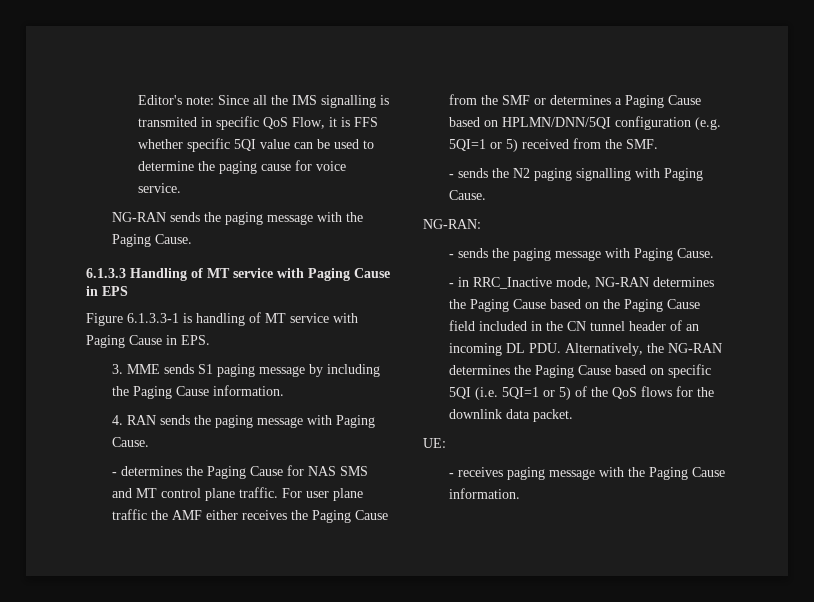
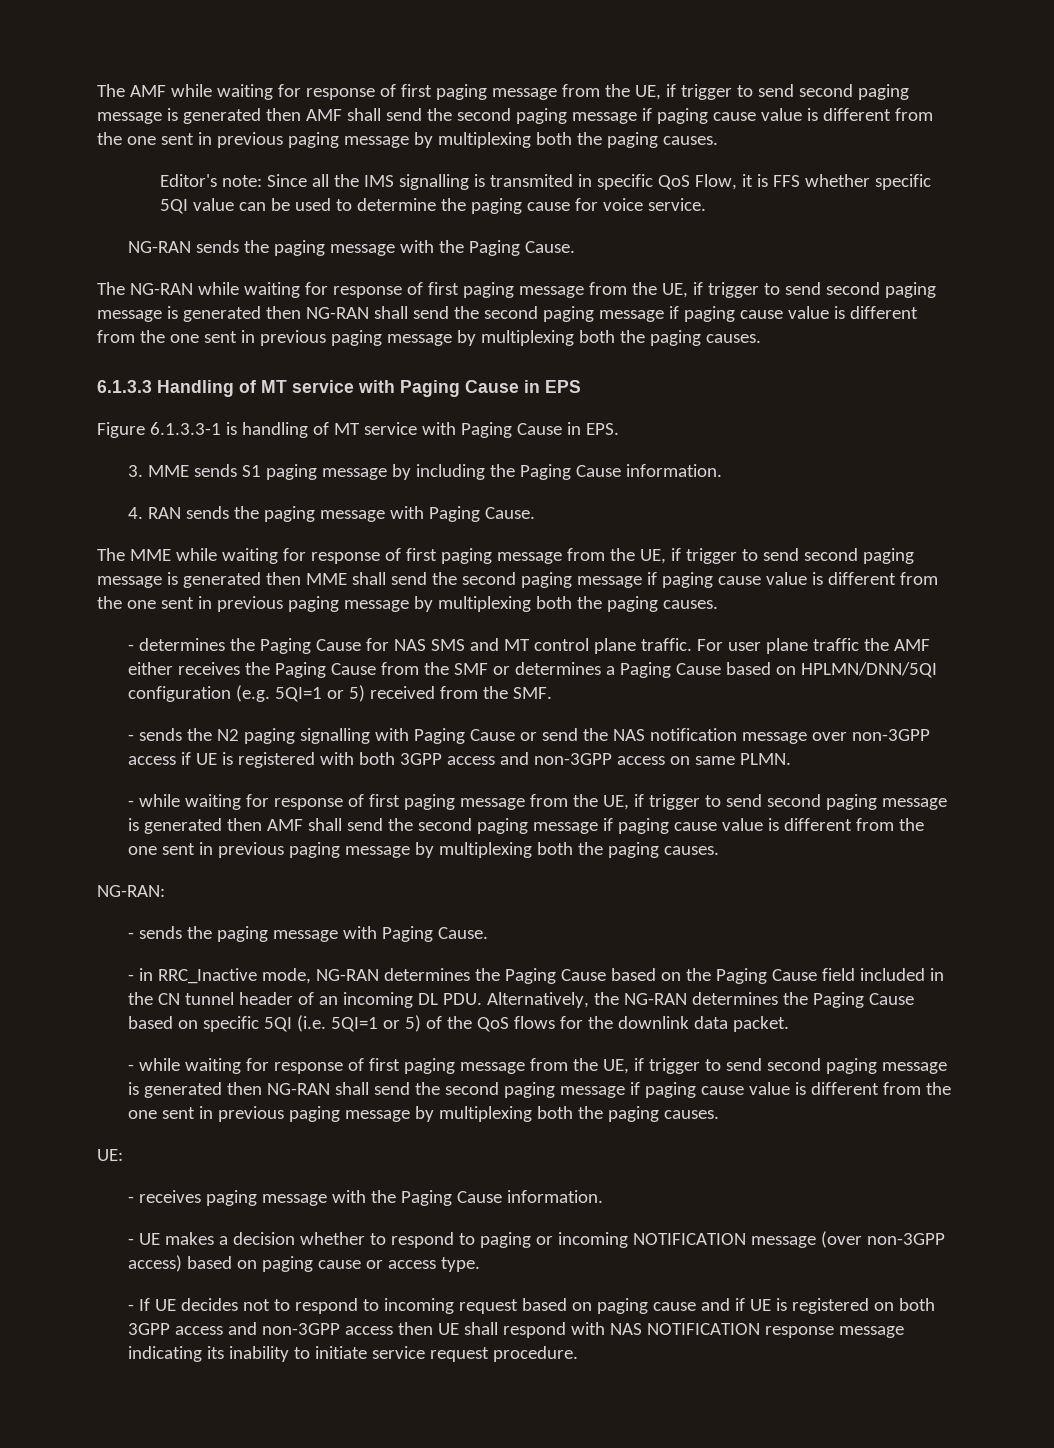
(138, 100) none -> [97,84,909,100] [97,108,933,124] [97,132,718,148] The AMF while waiting for response of first paging message from the UE, if trigger to send second paging message is generated then AMF shall send the second paging message if paging cause value is different from the one sent in previous paging message by multiplexing both the paging causes. //
(193, 239) none -> [97,282,936,298] [97,306,918,322] [97,330,761,346] // The NG-RAN while waiting for response of first paging message from the UE, if trigger to send second paging message is generated then NG-RAN shall send the second paging message if paging cause value is different from the one sent in previous paging message by multiplexing both the paging causes.
(150, 442) none -> [97,548,914,564] [97,572,938,588] [97,596,718,612] // The MME while waiting for response of first paging message from the UE, if trigger to send second paging message is generated then MME shall send the second paging message if paging cause value is different from the one sent in previous paging message by multiplexing both the paging causes.
[449,190,487,200] Cause. -> [470,728,931,744] [128,752,792,768] [128,794,948,810] [128,818,925,834] [128,842,720,858] Cause or send the NAS notification message over non-3GPP access if UE is registered with both 3GPP access and non-3GPP access on same PLMN. // - while waiting for response of first paging message from the UE, if trigger to send second paging message is generated then AMF shall send the second paging message if paging cause value is different from the one sent in previous paging message by multiplexing both the paging causes.
(574, 415) none -> [128,1058,948,1074] [128,1082,952,1098] [128,1106,720,1122] // - while waiting for response of first paging message from the UE, if trigger to send second paging message is generated then NG-RAN shall send the second paging message if paging cause value is different from the one sent in previous paging message by multiplexing both the paging causes.
(521, 493) none -> [128,1231,946,1248] [128,1255,481,1272] [128,1298,936,1314] [128,1322,905,1338] [128,1346,579,1362] // - UE makes a decision whether to respond to paging or incoming NOTIFICATION message (over non-3GPP access) based on paging cause or access type. // - If UE decides not to respond to incoming request based on paging cause and if UE is registered on both 3GPP access and non-3GPP access then UE shall respond with NAS NOTIFICATION response message indicating its inability to initiate service request procedure.

